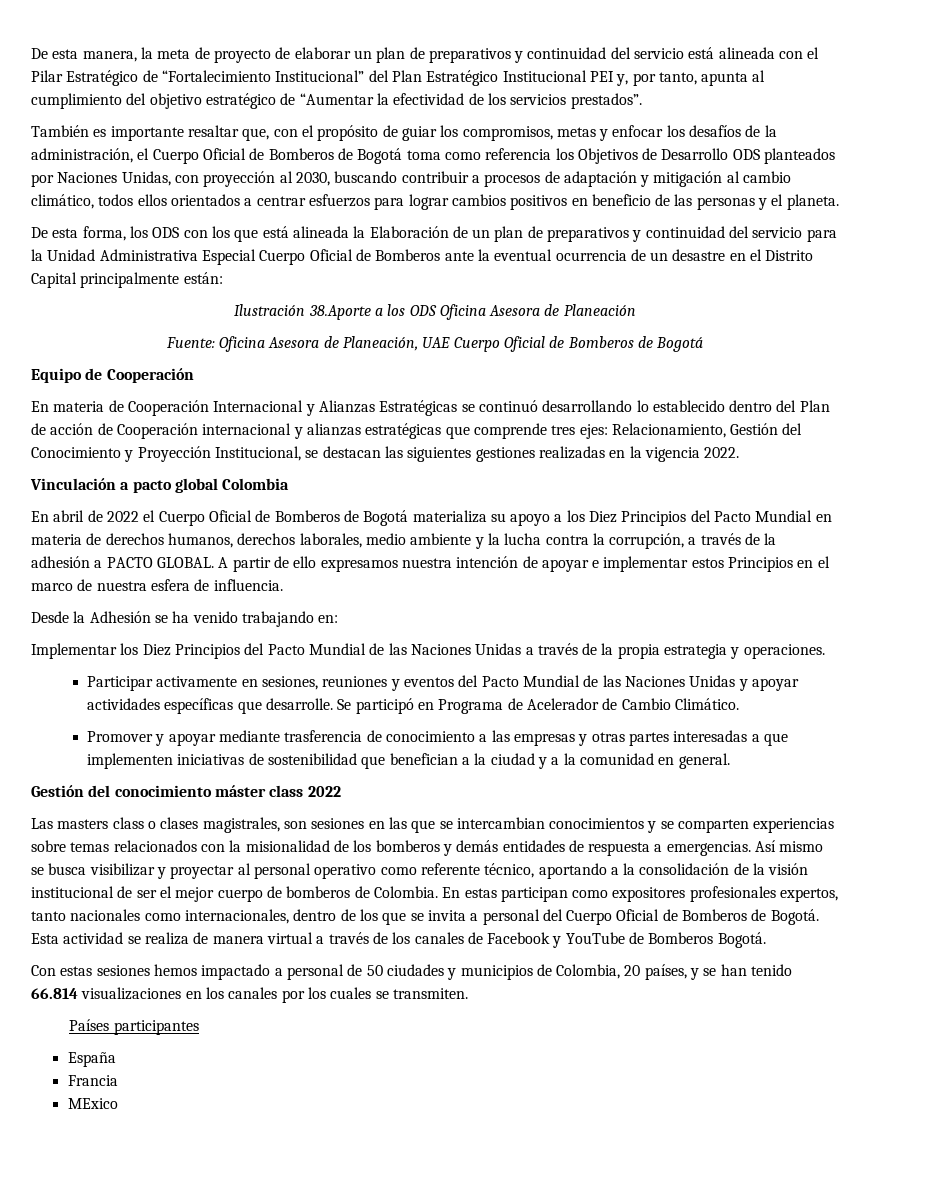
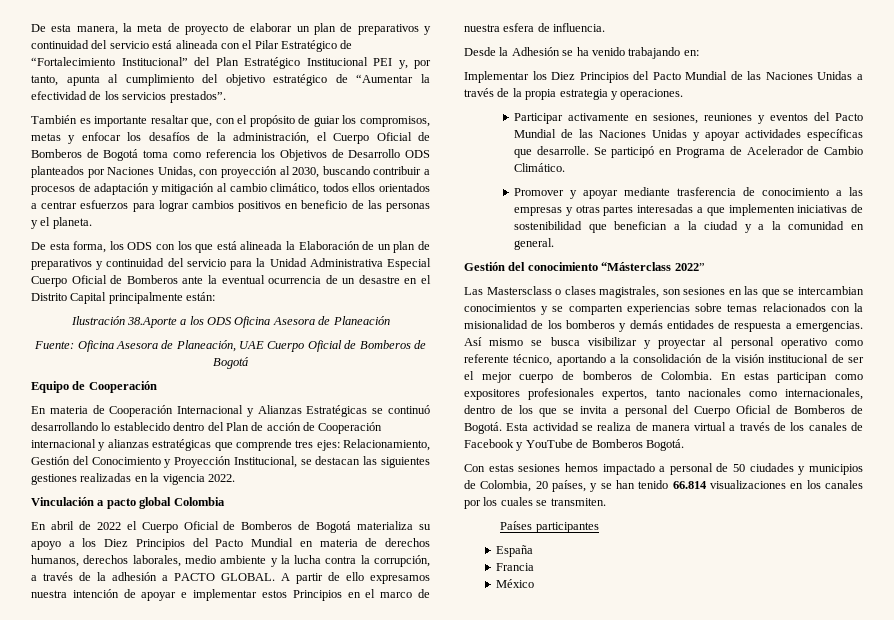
[214,785,341,797] máster class 2022 -> [601,262,705,271] “Másterclass 2022”
[57,817,144,829] masters class -> [486,286,552,295] Mastersclass
[67,1098,118,1109] MExico -> [495,579,534,588] México

